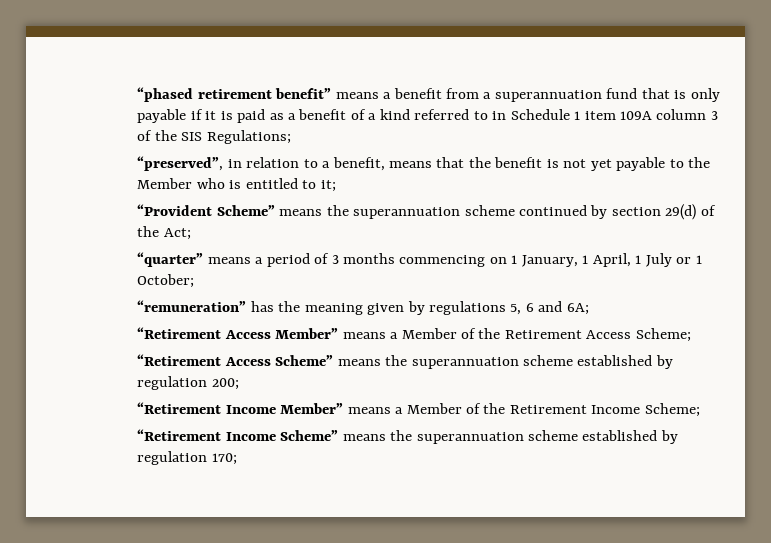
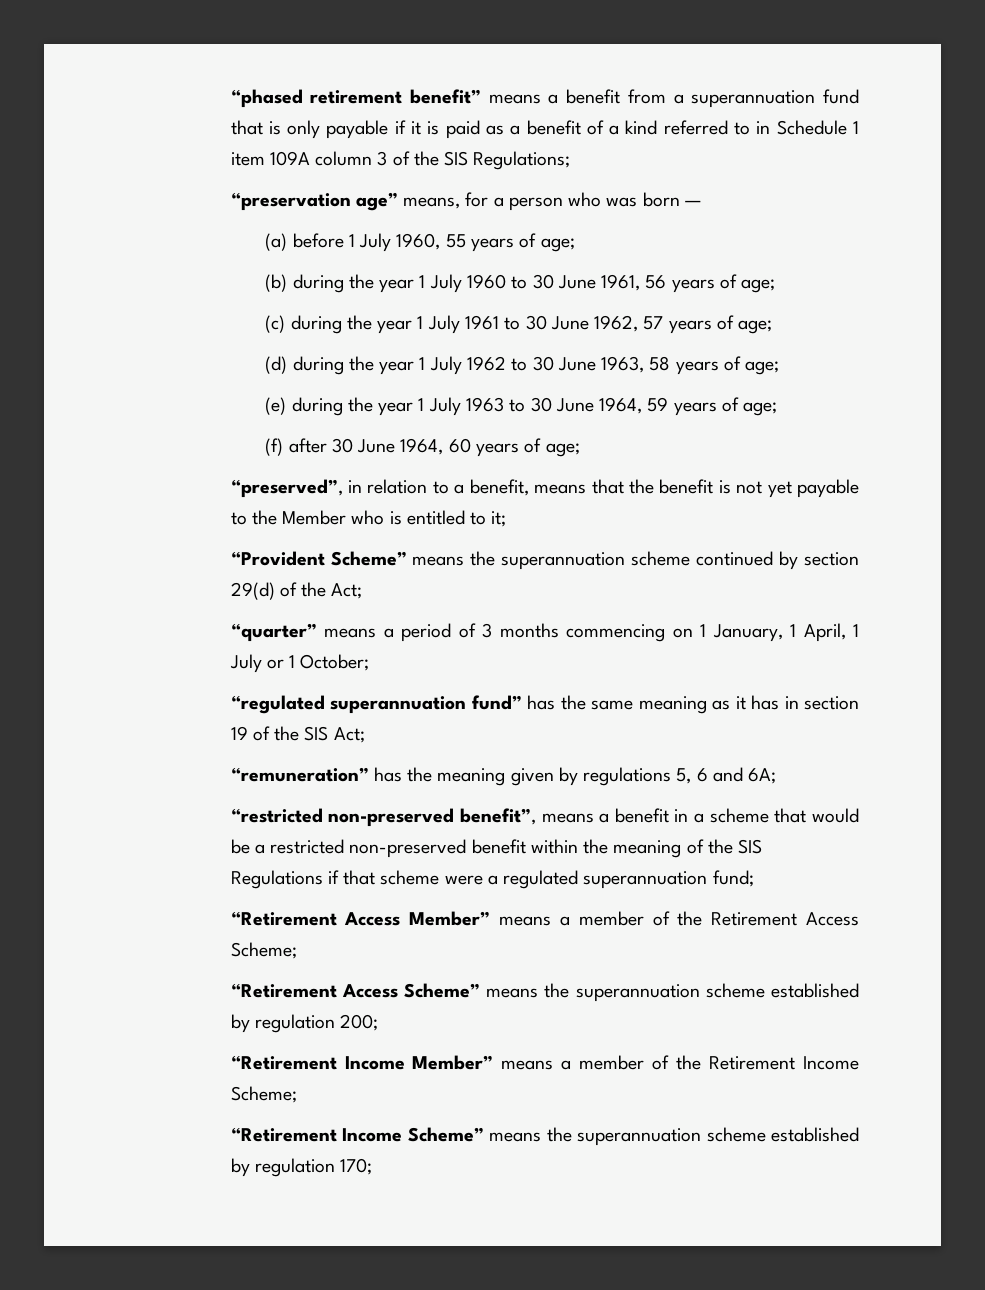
(291, 137) none -> [230,192,701,211] [265,233,575,252] [265,274,776,293] [265,315,773,334] [265,356,780,375] [265,397,778,416] [265,438,580,457] // “preservation age” means, for a person who was born — // (a) before 1 July 1960, 55 years of age; // (b) during the year 1 July 1960 to 30 June 1961, 56 years of age; // (c) during the year 1 July 1961 to 30 June 1962, 57 years of age; // (d) during the year 1 July 1962 to 30 June 1963, 58 years of age; // (e) during the year 1 July 1963 to 30 June 1964, 59 years of age; // (f) after 30 June 1964, 60 years of age;
(195, 281) none -> [230,695,860,714] [230,726,365,743] // “regulated superannuation fund” has the same meaning as it has in section 19 of the SIS Act;
(589, 309) none -> [230,808,859,827] [230,839,763,858] [230,870,754,889] // “restricted non-preserved benefit”, means a benefit in a scheme that would be a restricted non-preserved benefit within the meaning of the SIS Regulations if that scheme were a regulated superannuation fund;
[401,328,457,339] Member -> [578,911,644,926] member
[406,403,462,414] Member -> [579,1055,645,1070] member

